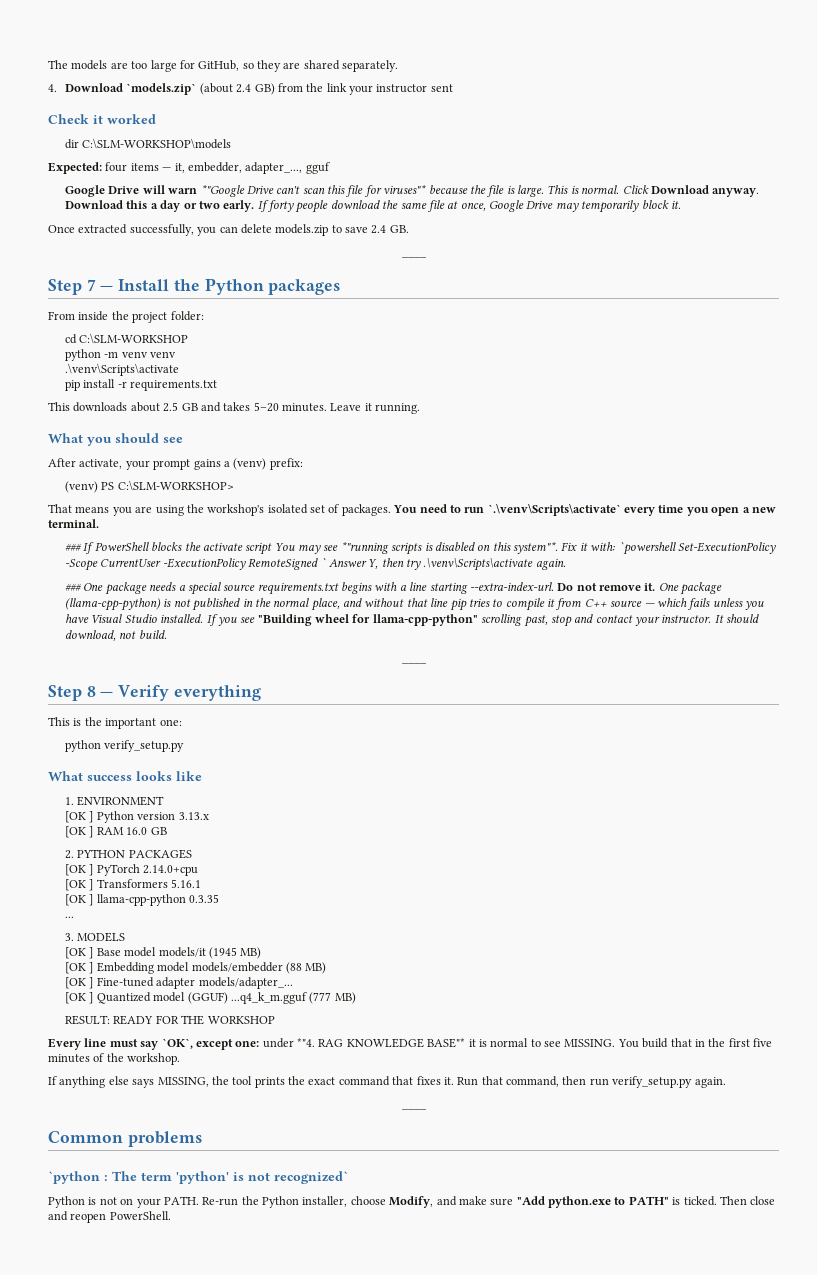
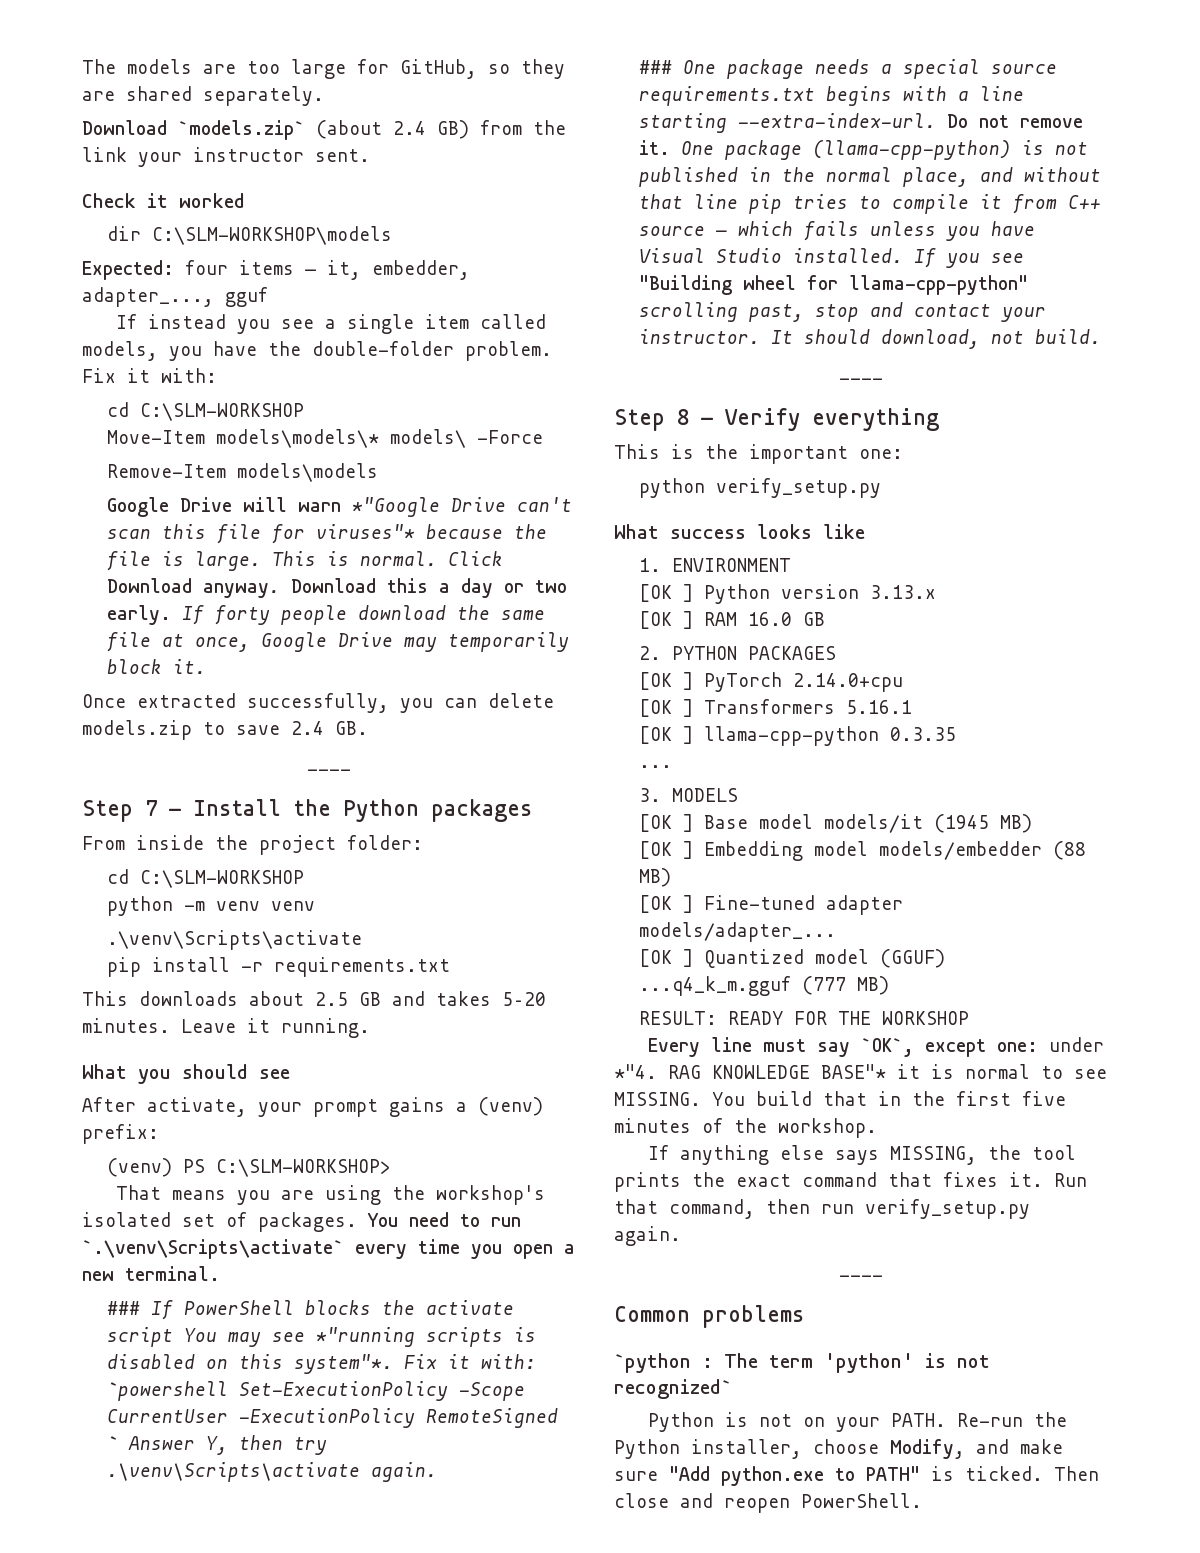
[48,84,57,92] 4. -> (324, 96) none
[430,84,453,92] sent -> [315,149,370,162] sent.
(330, 168) none -> [116,314,547,334] [82,341,552,361] [82,368,217,383] [106,402,304,421] [106,429,543,448] [106,463,378,482] // If instead you see a single item called models, you have the double-folder problem. Fix it with: // cd C:\SLM-WORKSHOP // Move-Item models\models\* models\ -Force // Remove-Item models\models

